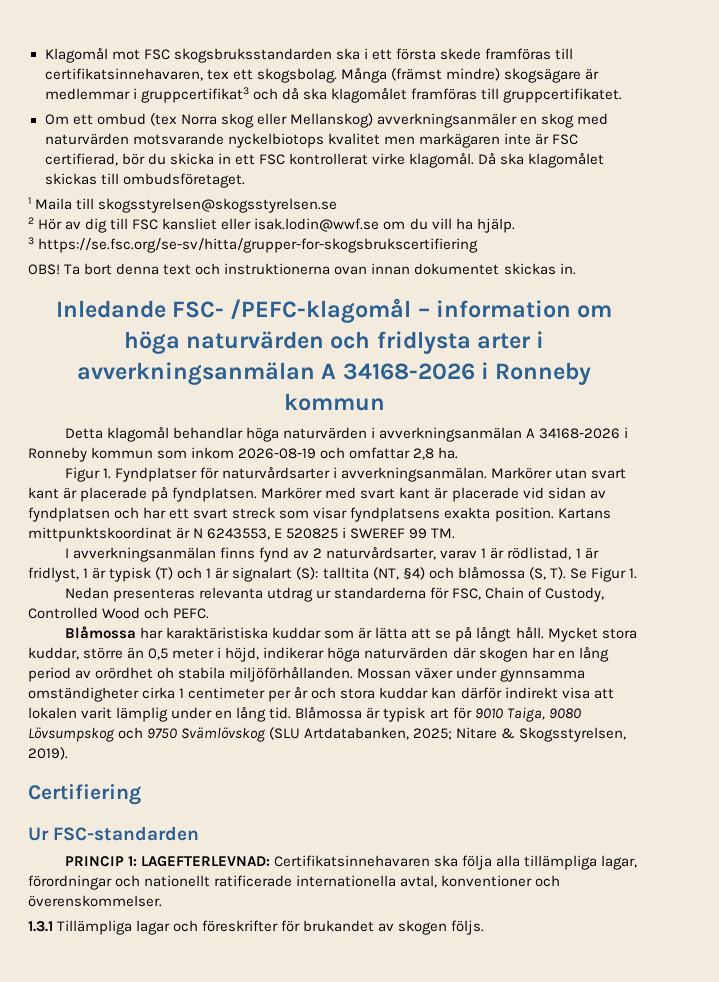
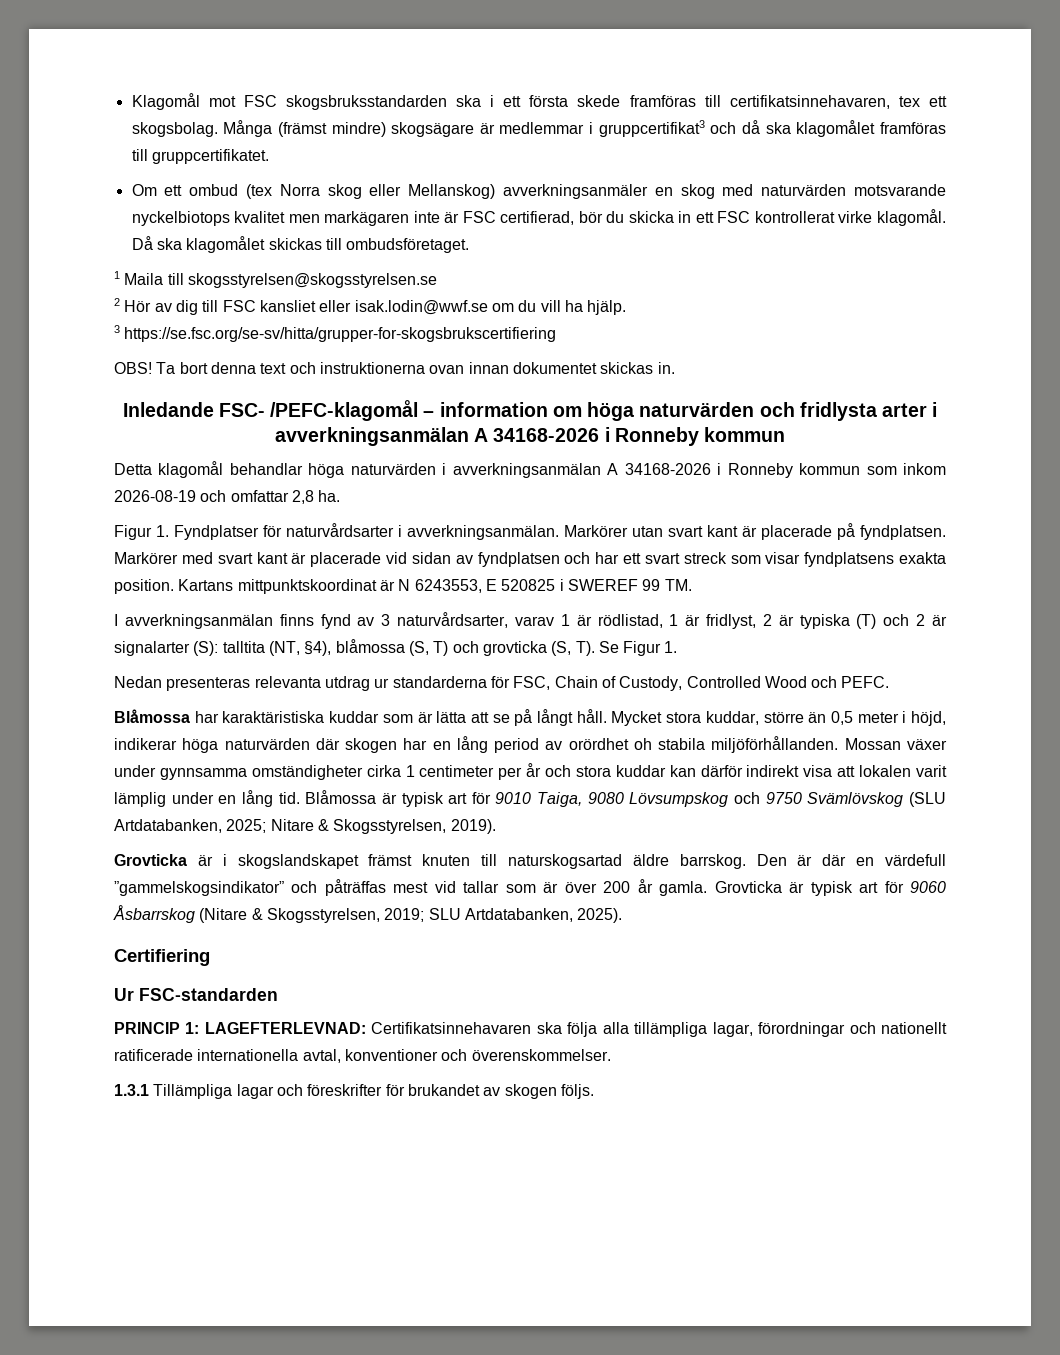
[313,548,323,558] 2 -> [381,614,391,626] 3
[83,566,525,582] 1 är typisk (T) och 1 är signalart (S): talltita (NT, §4) och blåmossa -> [762,614,948,629] [114,639,547,656] 2 är typiska (T) och 2 är signalarter (S): talltita (NT, §4), blåmossa (S, T) och grovticka
(68, 753) none -> [114,854,947,869] [114,879,947,896] [113,905,623,923] // Grovticka är i skogslandskapet främst knuten till naturskogsartad äldre barrskog. Den är där en värdefull ”gammelskogsindikator” och påträffas mest vid tallar som är över 200 år gamla. Grovticka är typisk art för 9060 Åsbarrskog (Nitare & Skogsstyrelsen, 2019; SLU Artdatabanken, 2025).

